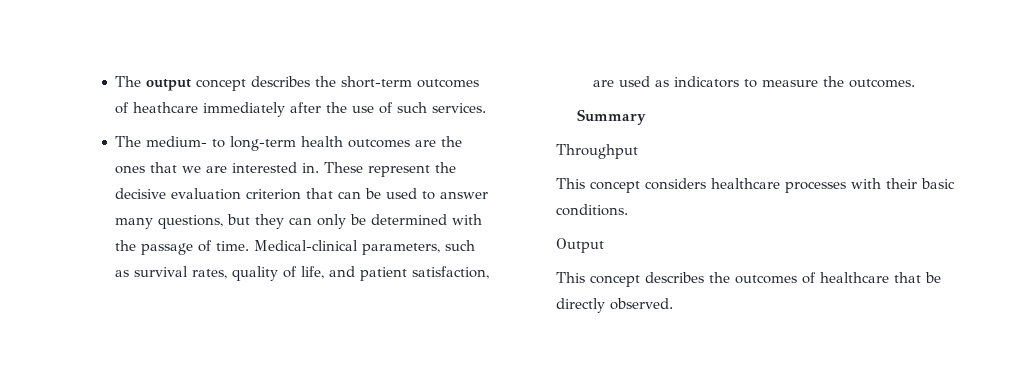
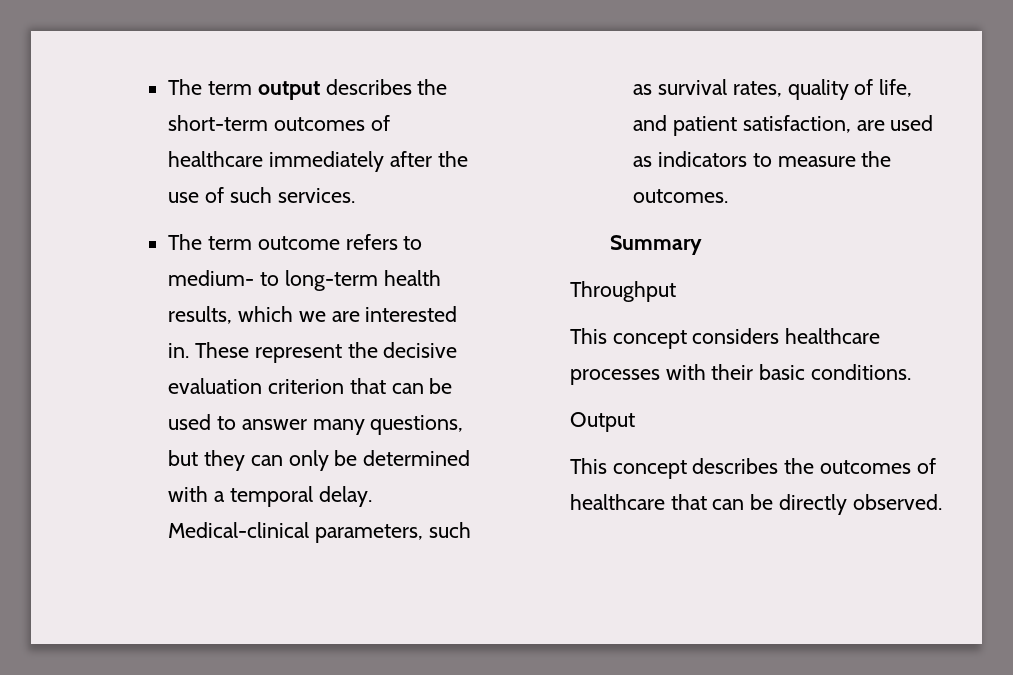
[115,76,247,91] The output concept -> [168,79,320,100] The term output
[133,102,199,113] heathcare -> [168,151,264,167] healthcare
[146,136,463,151] [115,162,178,174] medium- to long-term health outcomes are the ones that -> [207,234,423,250] [168,270,441,291] [168,306,293,324] term outcome refers to medium- to long-term health results, which
[115,240,250,255] the passage of time. -> [213,486,372,507] a temporal delay.
(921, 277) none -> [712,499,745,510] can

